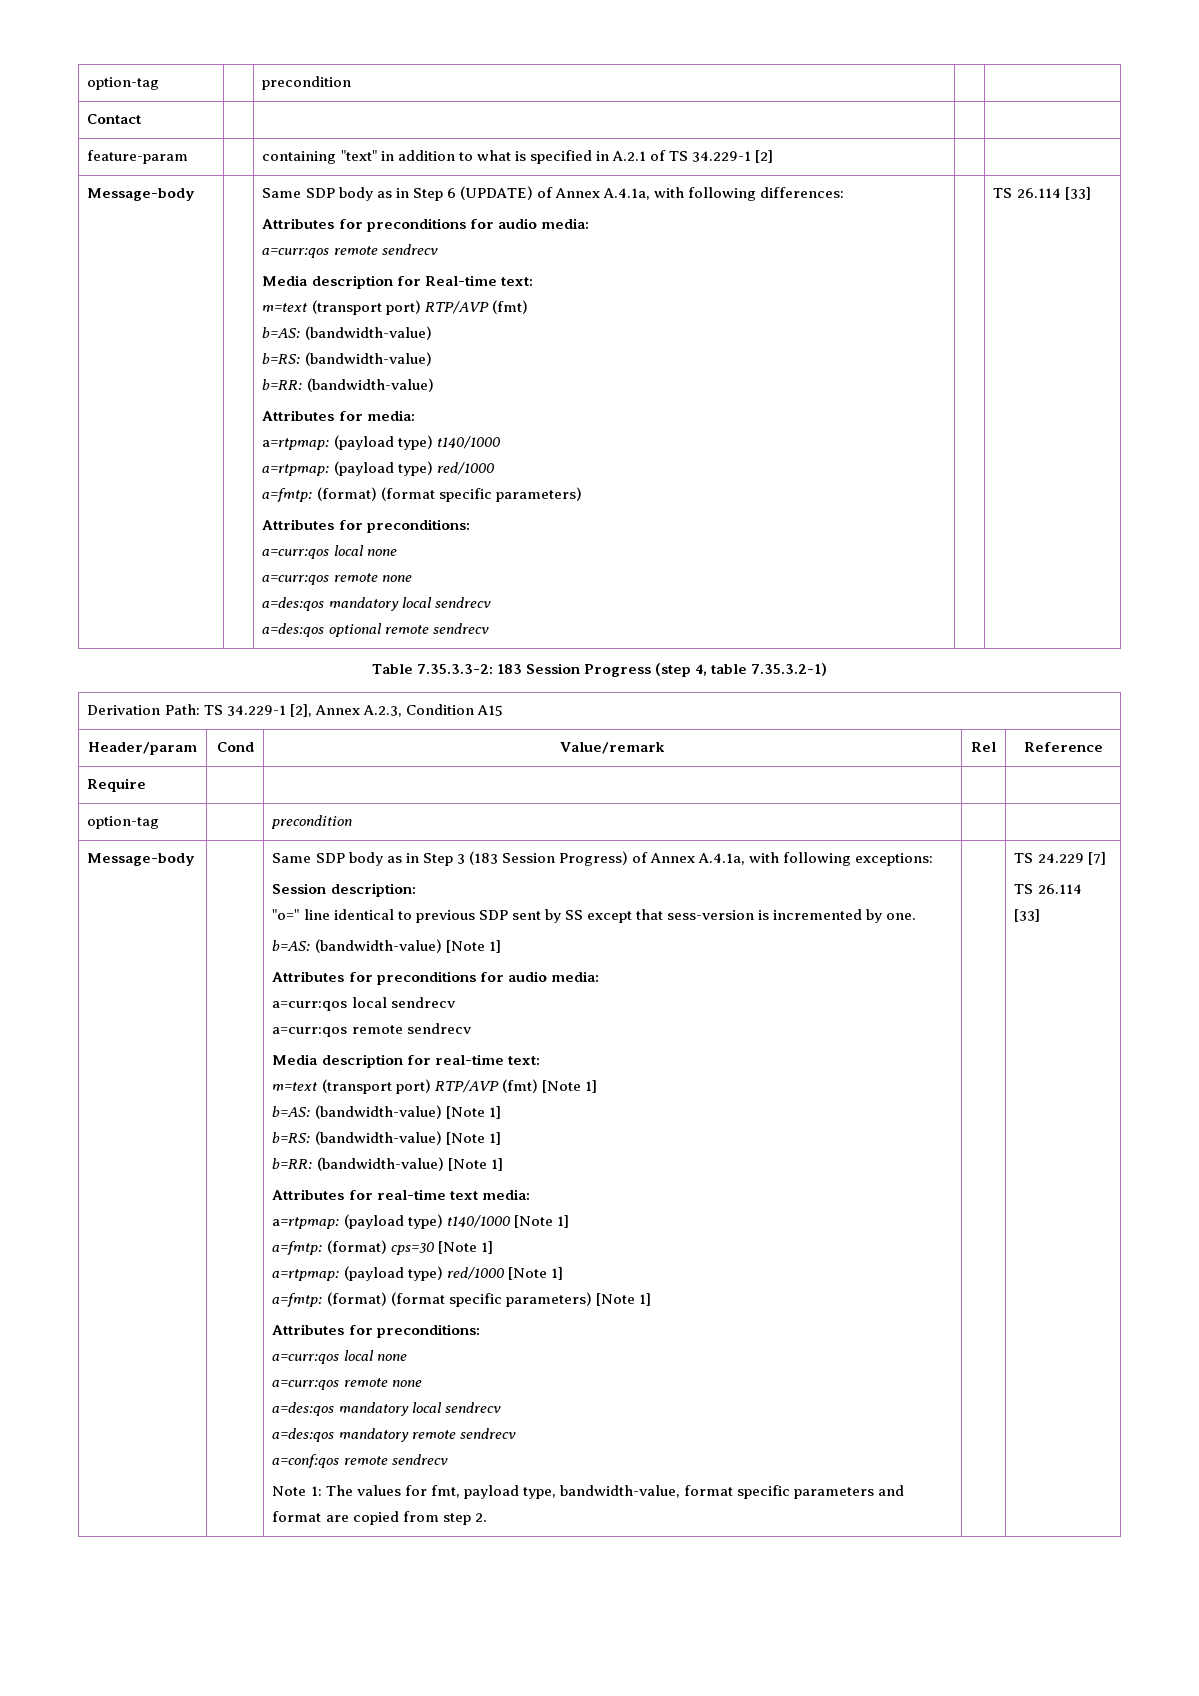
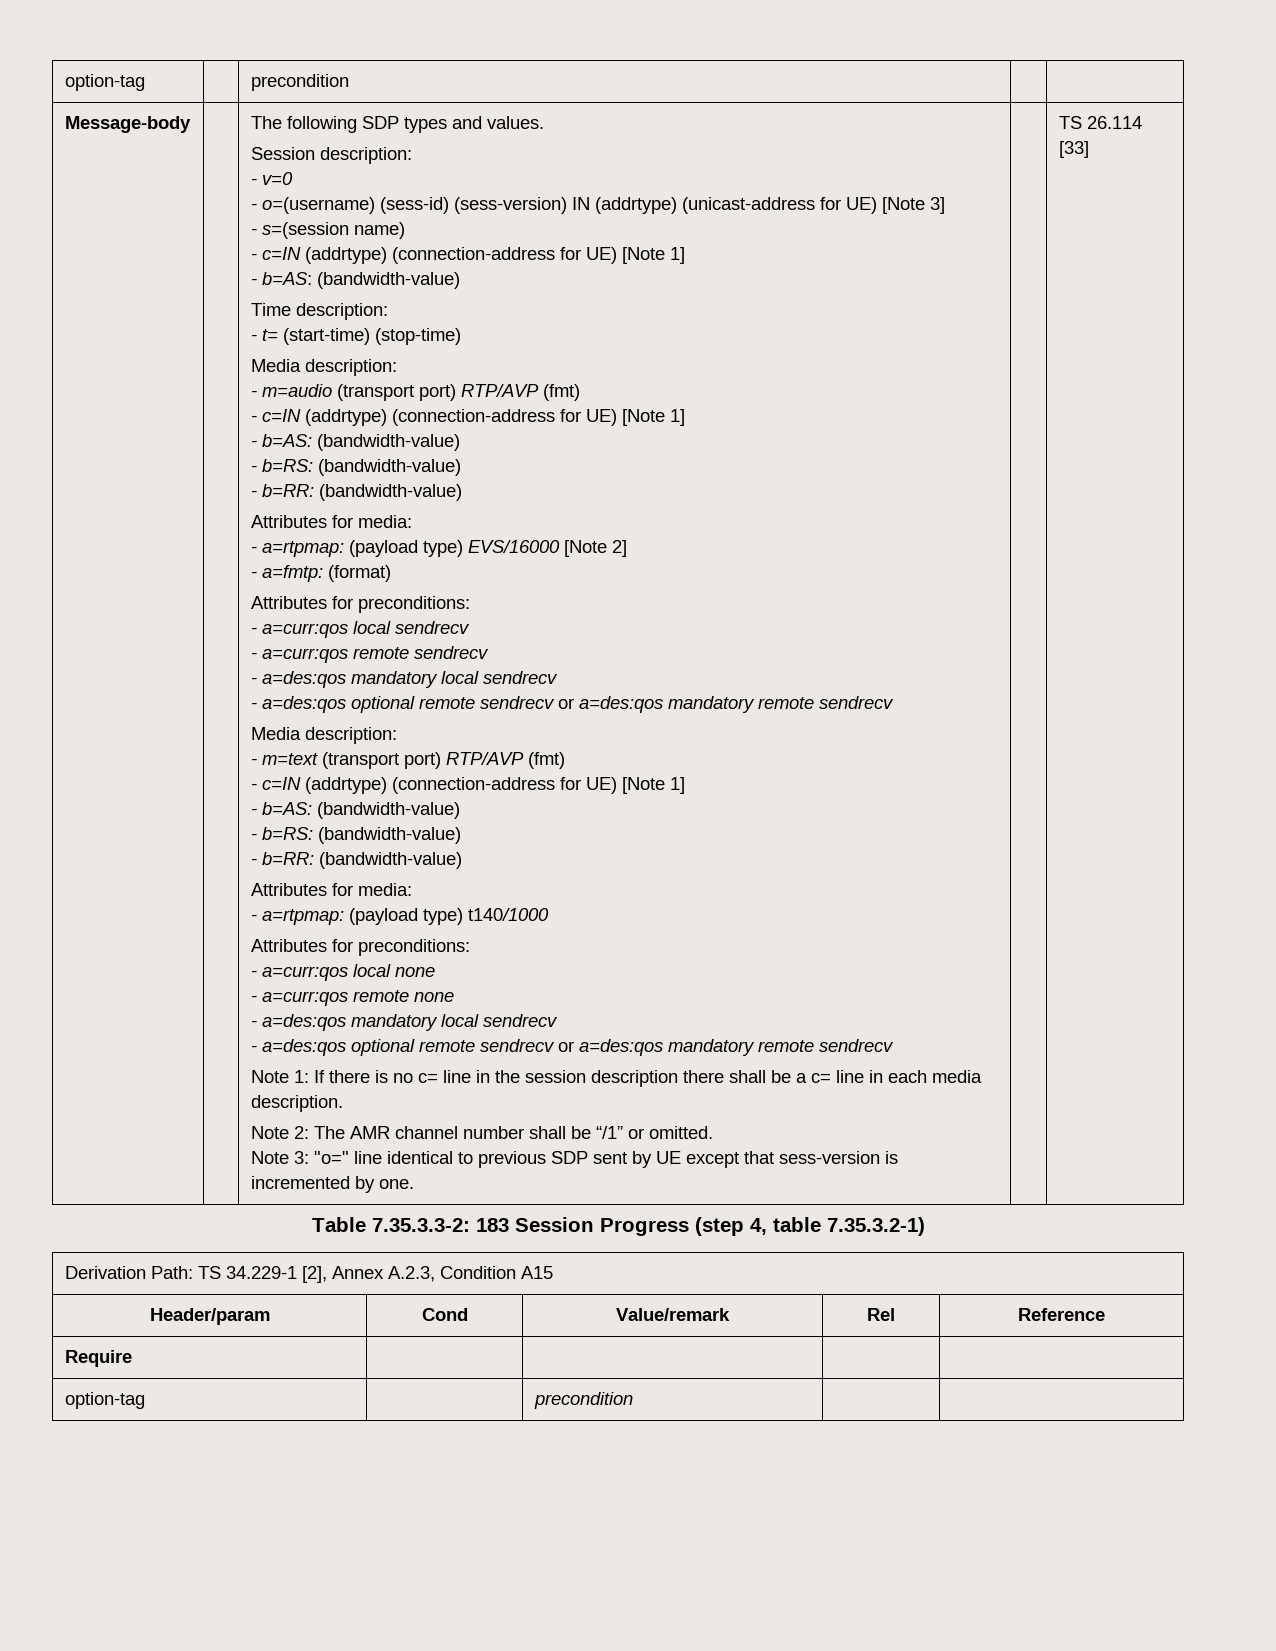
[87,77,160,90] [262,76,352,90] [87,114,142,124] [87,150,189,164] [262,150,774,164] [87,188,196,201] [262,186,845,201] [262,218,589,232] [262,244,438,258] [262,275,533,289] [262,300,528,315] [262,326,432,340] [262,352,432,366] [262,378,434,392] [262,410,415,421] [262,435,500,450] [262,461,494,476] [262,487,582,502] [262,519,470,533] [262,545,397,559] [262,573,412,585] [262,597,491,611] [262,623,489,637] option-tag | | precondition | | // Contact | | | | // feature-param | | containing "text" in addition to what is specified in A.2.1 of TS 34.229-1 [2] | | // Message-body | | Same SDP body as in Step 6 (UPDATE) of Annex A.4.1a, with following differences: // Attributes for preconditions for audio media: // a=curr:qos remote sendrecv // Media description for Real-time text: // m=text (transport port) RTP/AVP (fmt) // b=AS: (bandwidth-value) // b=RS: (bandwidth-value) // b=RR: (bandwidth-value) // Attributes for media: // a=rtpmap: (payload type) t140/1000 // a=rtpmap: (payload type) red/1000 // a=fmtp: (format) (format specific parameters) // Attributes for preconditions: // a=curr:qos local none // a=curr:qos remote none // a=des:qos mandatory local sendrecv // a=des:qos optional remote sendrecv -> [64,74,145,91] [250,74,349,91] [64,116,191,133] [250,116,544,133] [250,147,412,164] [250,172,293,185] [250,197,945,214] [250,222,405,239] [250,247,685,264] [250,272,460,289] [250,303,388,320] [250,328,461,345] [250,359,397,376] [250,384,580,401] [250,409,685,426] [250,434,460,451] [250,459,461,476] [250,484,462,501] [250,515,412,528] [250,540,627,557] [250,565,391,582] [250,596,470,613] [250,621,470,638] [250,646,489,663] [250,671,558,688] [250,696,894,713] [250,727,397,744] [250,752,565,769] [250,777,685,794] [250,802,460,819] [250,827,461,844] [250,852,462,869] [250,883,412,896] [250,908,549,925] [250,939,470,956] [250,964,435,981] [250,990,454,1006] [250,1014,558,1031] [250,1039,894,1056] [250,1070,982,1087] [250,1095,343,1112] [250,1126,713,1139] [250,1151,898,1168] [250,1176,414,1193] option-tag | | precondition | | // Message-body | | The following SDP types and values. // Session description: // - v=0 // - o=(username) (sess-id) (sess-version) IN (addrtype) (unicast-address for UE) [Note 3] // - s=(session name) // - c=IN (addrtype) (connection-address for UE) [Note 1] // - b=AS: (bandwidth-value) // Time description: // - t= (start-time) (stop-time) // Media description: // - m=audio (transport port) RTP/AVP (fmt) // - c=IN (addrtype) (connection-address for UE) [Note 1] // - b=AS: (bandwidth-value) // - b=RS: (bandwidth-value) // - b=RR: (bandwidth-value) // Attributes for media: // - a=rtpmap: (payload type) EVS/16000 [Note 2] // - a=fmtp: (format) // Attributes for preconditions: // - a=curr:qos local sendrecv // - a=curr:qos remote sendrecv // - a=des:qos mandatory local sendrecv // - a=des:qos optional remote sendrecv or a=des:qos mandatory remote sendrecv // Media description: // - m=text (transport port) RTP/AVP (fmt) // - c=IN (addrtype) (connection-address for UE) [Note 1] // - b=AS: (bandwidth-value) // - b=RS: (bandwidth-value) // - b=RR: (bandwidth-value) // Attributes for media: // - a=rtpmap: (payload type) t140/1000 // Attributes for preconditions: // - a=curr:qos local none // - a=curr:qos remote none // - a=des:qos mandatory local sendrecv // - a=des:qos optional remote sendrecv or a=des:qos mandatory remote sendrecv // Note 1: If there is no c= line in the session description there shall be a c= line in each media description. // Note 2: The AMR channel number shall be “/1” or omitted. // Note 3: "o=" line identical to previous SDP sent by UE except that sess-version is incremented by one.
[87,853,196,866] [272,851,934,866] [272,883,416,897] [272,909,917,923] [272,939,501,953] [272,971,599,985] [272,997,456,1011] [272,1023,472,1037] [272,1054,540,1068] [272,1079,597,1094] [272,1105,501,1119] [272,1131,501,1145] [272,1157,503,1171] [272,1189,530,1200] [272,1214,569,1229] [272,1240,493,1255] [272,1266,563,1281] [272,1292,651,1307] [272,1324,480,1338] [272,1350,407,1364] [272,1378,422,1390] [272,1402,501,1416] [272,1428,516,1442] [272,1454,448,1468] [272,1485,905,1499] [272,1511,487,1525] [1014,852,1106,865] [1014,884,1082,894] [1014,909,1041,922] // Message-body | | Same SDP body as in Step 3 (183 Session Progress) of Annex A.4.1a, with following exceptions: // Session description: // "o=" line identical to previous SDP sent by SS except that sess-version is incremented by one. // b=AS: (bandwidth-value) [Note 1] // Attributes for preconditions for audio media: // a=curr:qos local sendrecv // a=curr:qos remote sendrecv // Media description for real-time text: // m=text (transport port) RTP/AVP (fmt) [Note 1] // b=AS: (bandwidth-value) [Note 1] // b=RS: (bandwidth-value) [Note 1] // b=RR: (bandwidth-value) [Note 1] // Attributes for real-time text media: // a=rtpmap: (payload type) t140/1000 [Note 1] // a=fmtp: (format) cps=30 [Note 1] // a=rtpmap: (payload type) red/1000 [Note 1] // a=fmtp: (format) (format specific parameters) [Note 1] // Attributes for preconditions: // a=curr:qos local none // a=curr:qos remote none // a=des:qos mandatory local sendrecv // a=des:qos mandatory remote sendrecv // a=conf:qos remote sendrecv // Note 1: The values for fmt, payload type, bandwidth-value, format specific parameters and format are copied from step 2. | | TS 24.229 [7] // TS 26.114 [33] -> (633, 1400) none

